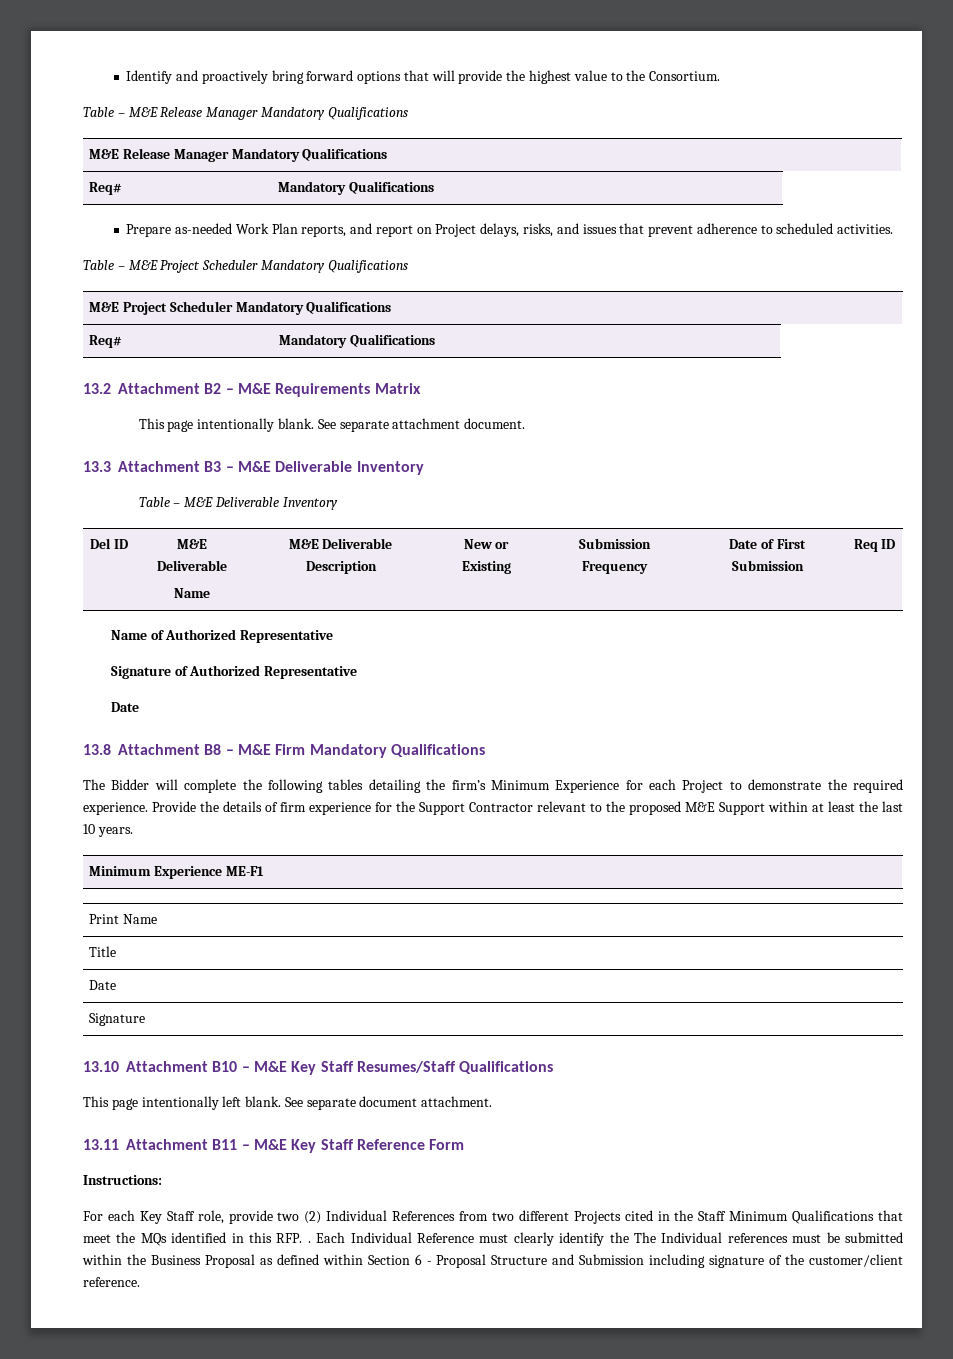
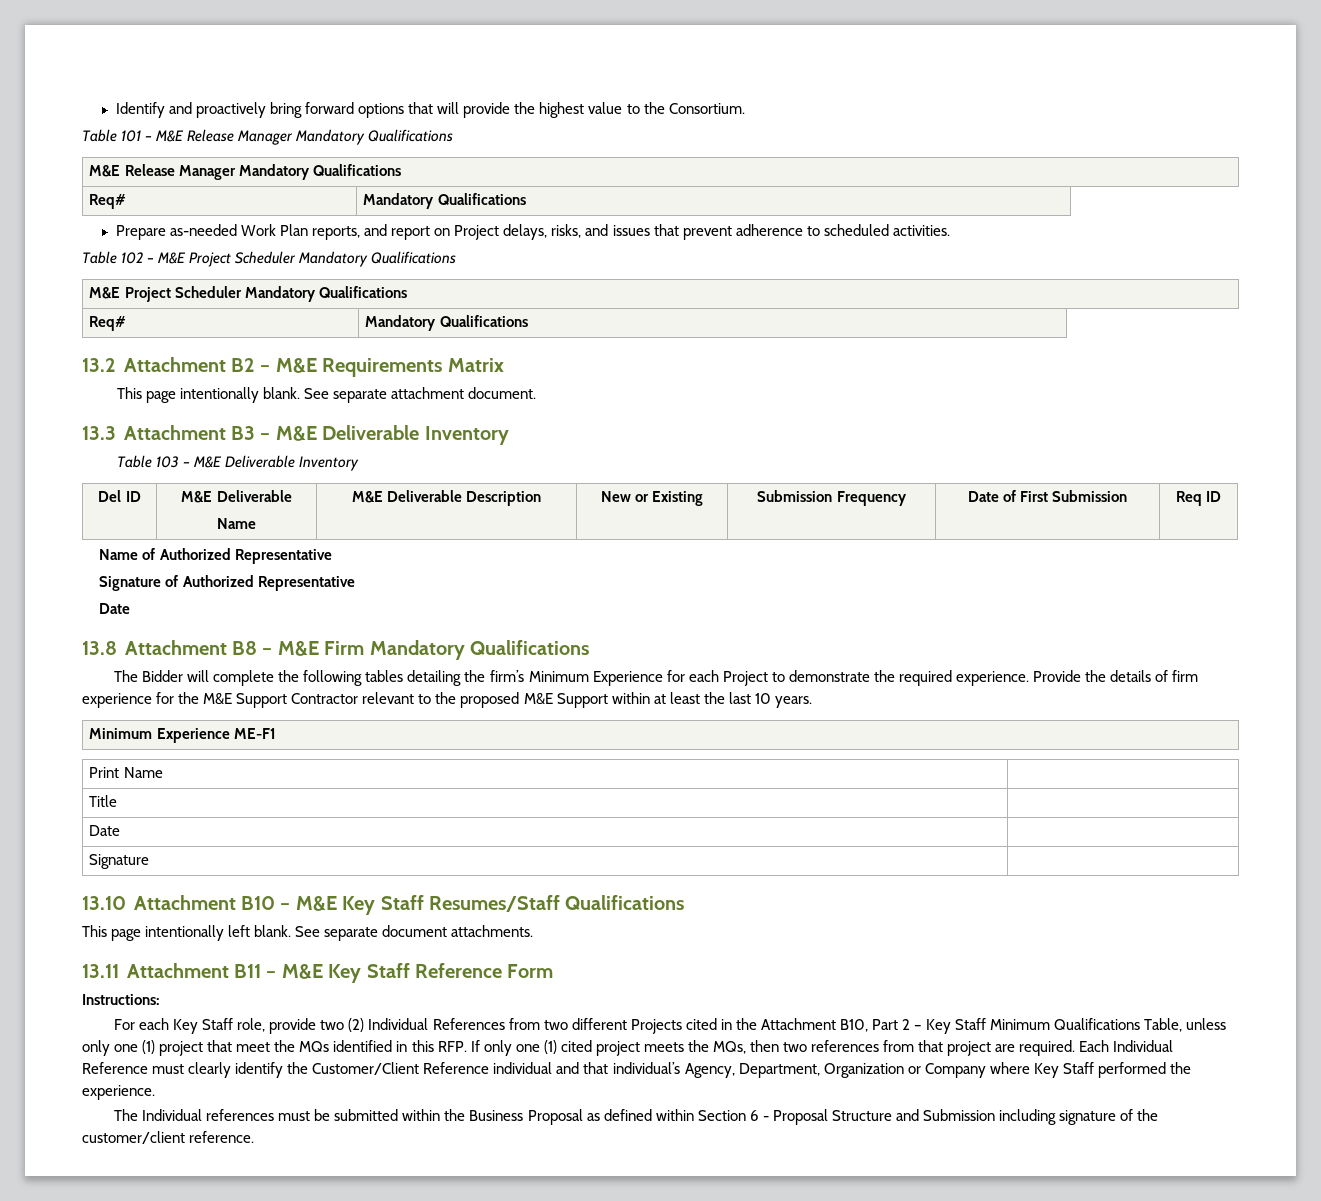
(114, 112) none -> [121,130,142,142] 101
(114, 265) none -> [121,252,144,264] 102
(170, 502) none -> [155,456,179,468] 103
(415, 806) none -> [203,693,233,705] M&E
[421,1096,493,1107] attachment. -> [451,925,534,937] attachments.
[698,1210,875,1224] Staff Minimum Qualifications -> [760,1018,1227,1034] [82,1040,204,1056] Attachment B10, Part 2 – Key Staff Minimum Qualifications Table, unless only one (1) project
[307,1241,311,1243] . -> [470,1040,1076,1056] If only one (1) cited project meets the MQs, then two references from that project are required.
(629, 1237) none -> [312,1062,1191,1078] [82,1085,155,1100] Customer/Client Reference individual and that individual’s Agency, Department, Organization or Company where Key Staff performed the experience. //

